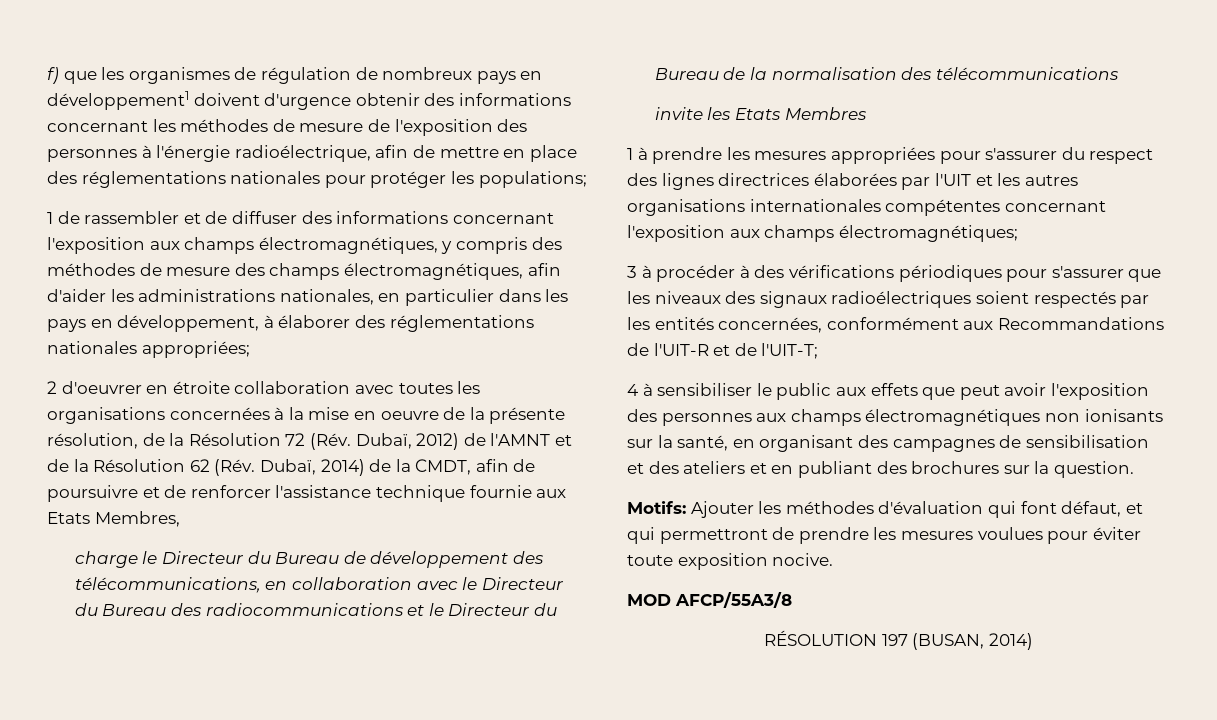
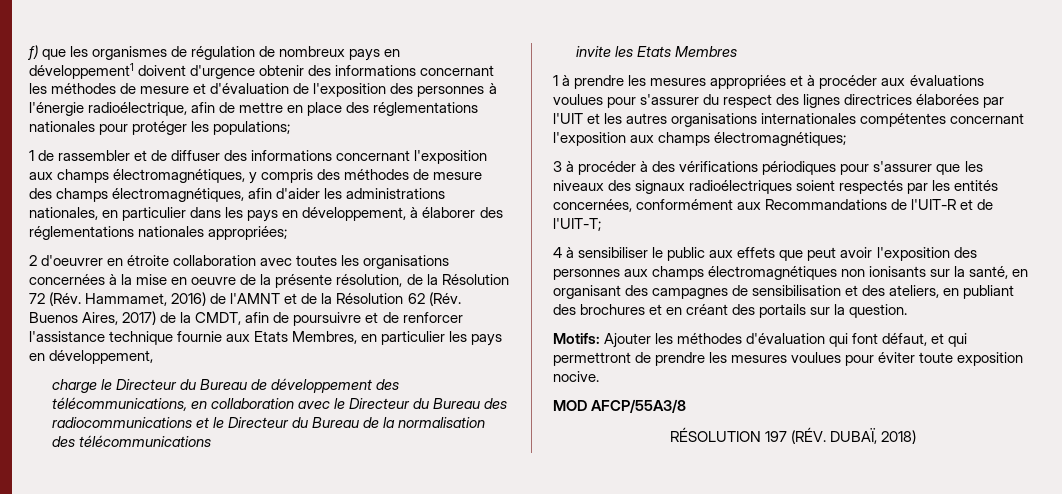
(364, 127) none -> [193,83,290,94] et d'évaluation
[355,433,460,450] Dubaï, 2012) -> [85,292,207,306] Hammamet, 2016)
[259,459,365,476] Dubaï, 2014) -> [29,311,157,325] Buenos Aires, 2017)
(180, 519) none -> [361,331,503,346] [29,350,154,364] en particulier les pays en développement,
(935, 155) none -> [790,75,984,89] [553,94,603,105] et à procéder aux évaluations voulues
[683,461,767,474] ateliers et -> [889,285,940,298] ateliers,
(1000, 467) none -> [649,304,807,318] et en créant des portails
[912,633,1033,650] (BUSAN, 2014) -> [791,427,917,444] (RÉV. DUBAÏ, 2018)

